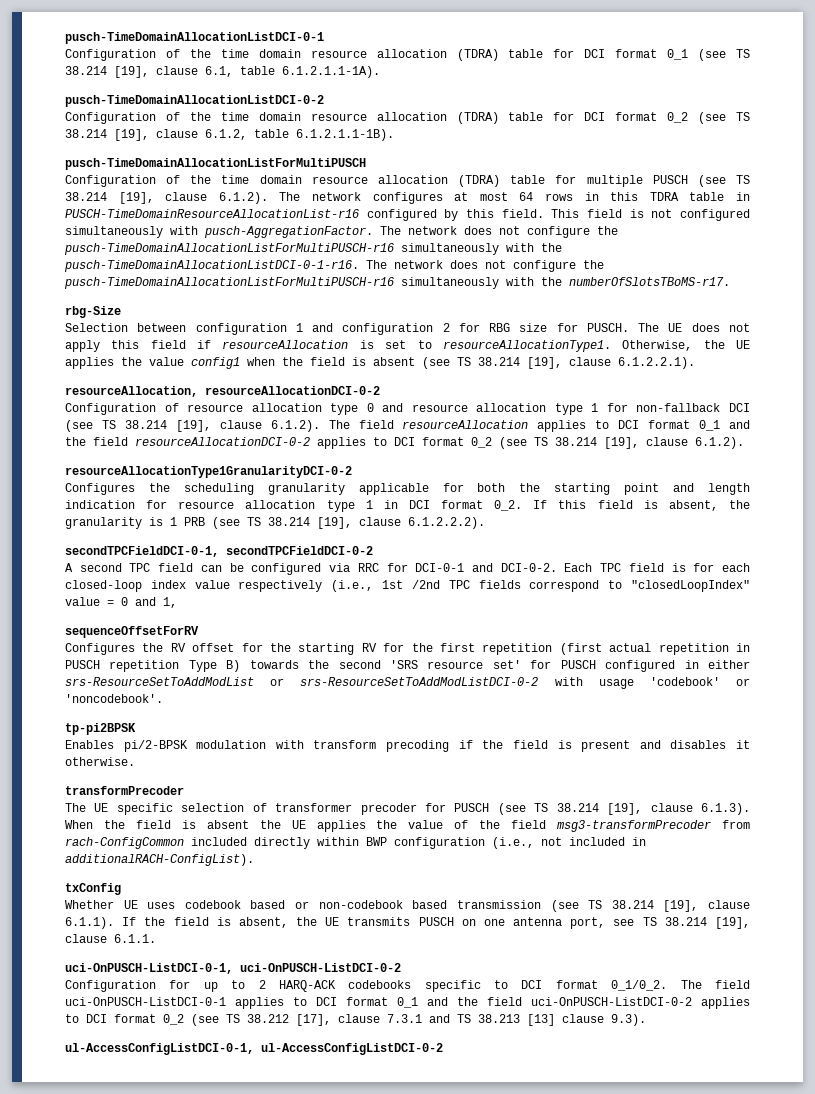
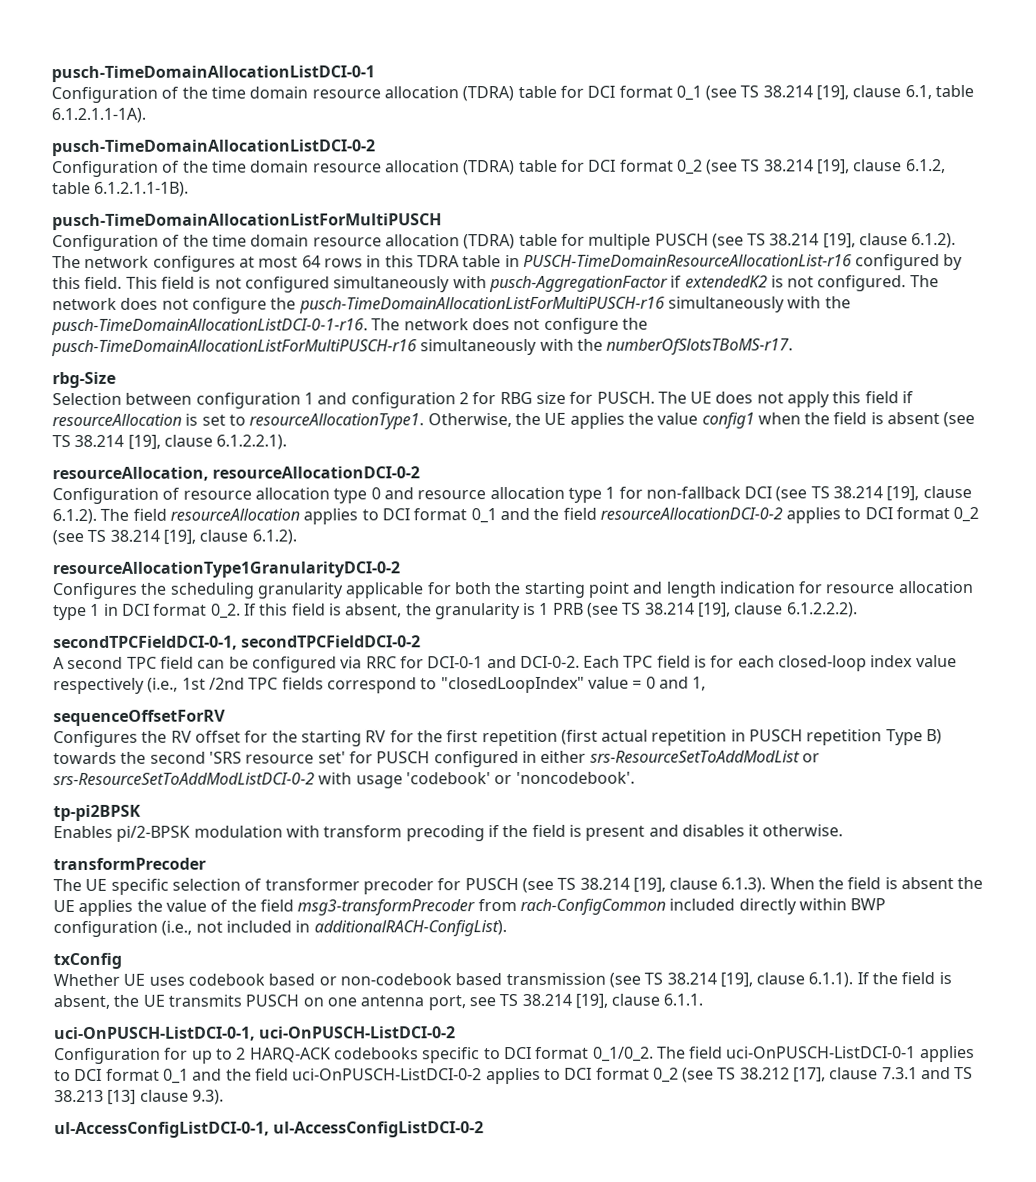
[204,226,373,238] pusch-AggregationFactor. -> [488,275,907,293] pusch-AggregationFactor if extendedK2 is not configured.

